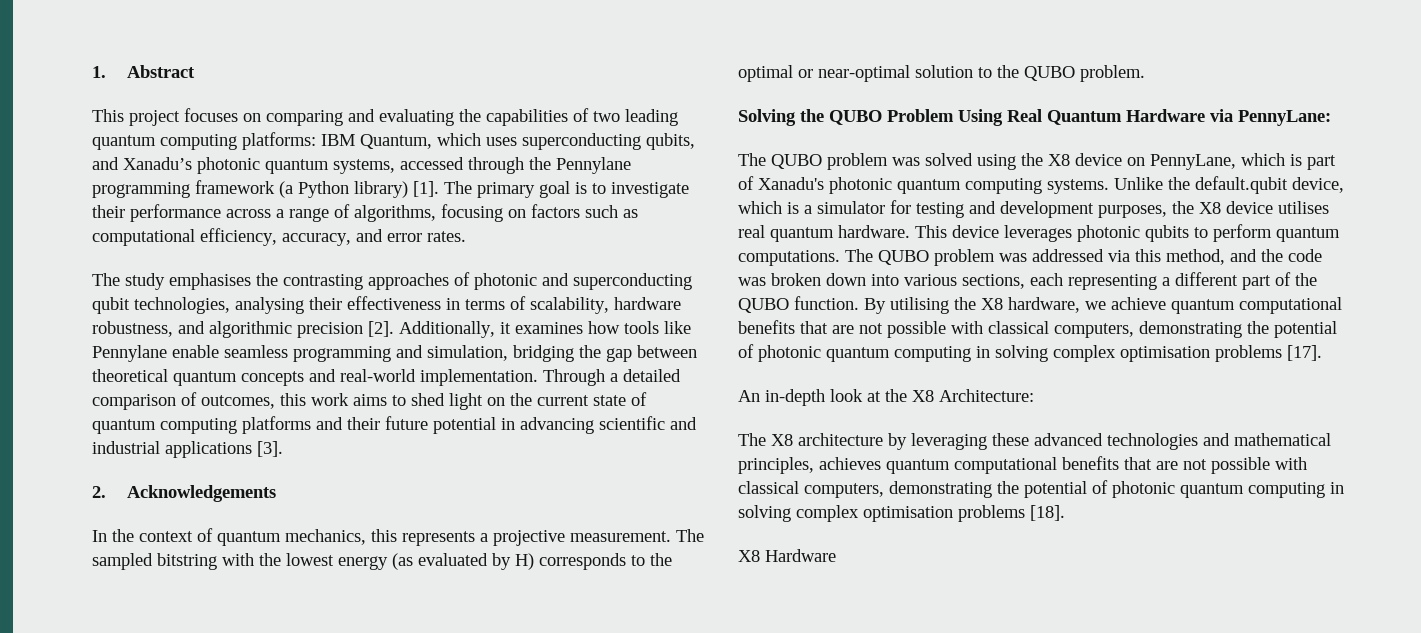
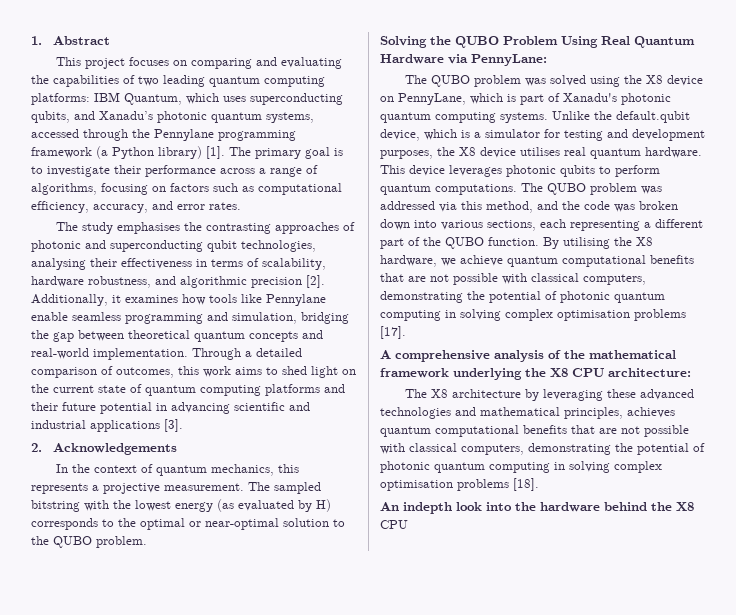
[738,389,1034,406] An in-depth look at the X8 Architecture: -> [380,350,676,362] [380,368,691,380] A comprehensive analysis of the mathematical framework underlying the X8 CPU architecture:
[738,549,836,562] X8 Hardware -> [380,502,694,514] [380,520,408,529] An indepth look into the hardware behind the X8 CPU

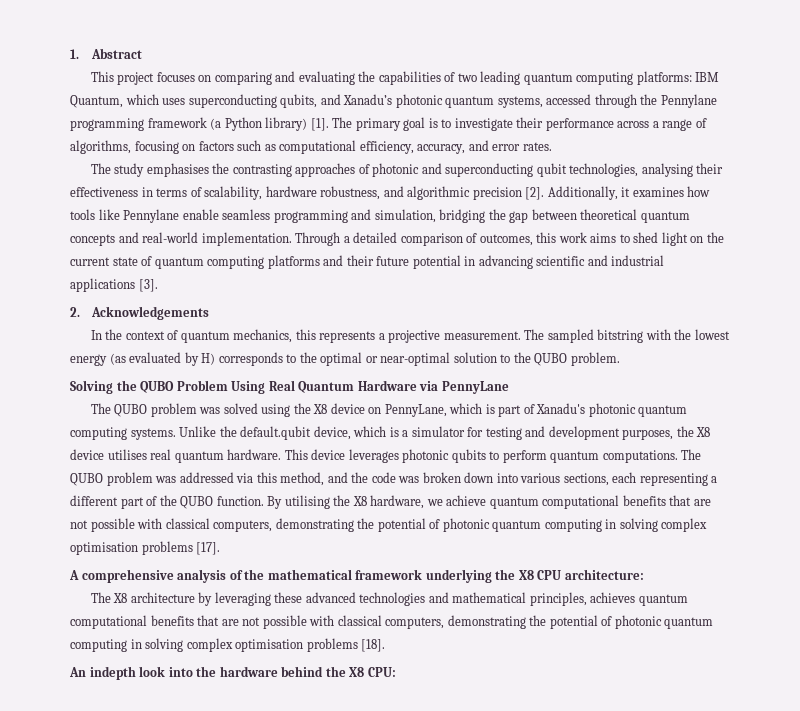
[471,54,547,66] PennyLane: -> [441,381,509,394] PennyLane
[380,520,408,529] CPU -> [367,667,396,677] CPU:

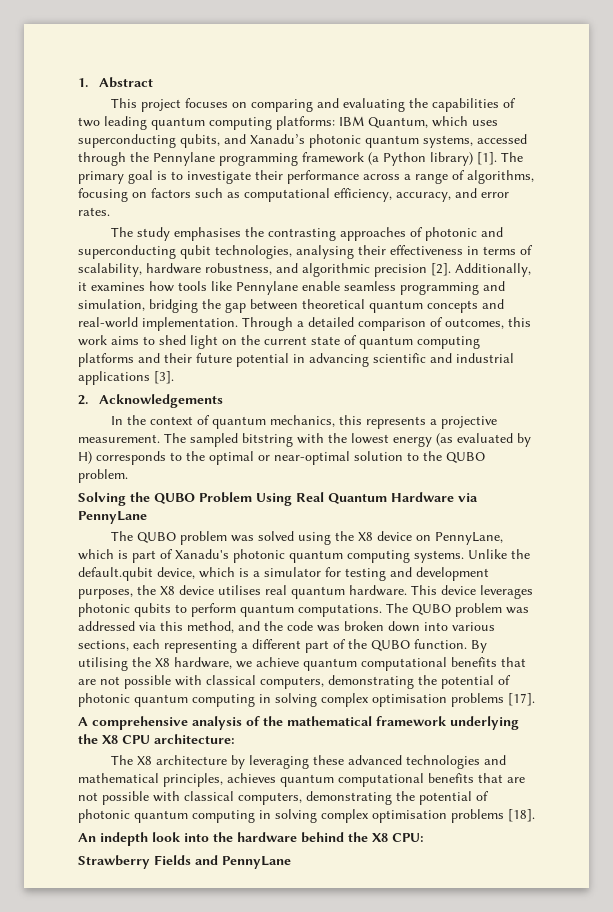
(396, 672) none -> [78,855,291,869] // Strawberry Fields and PennyLane

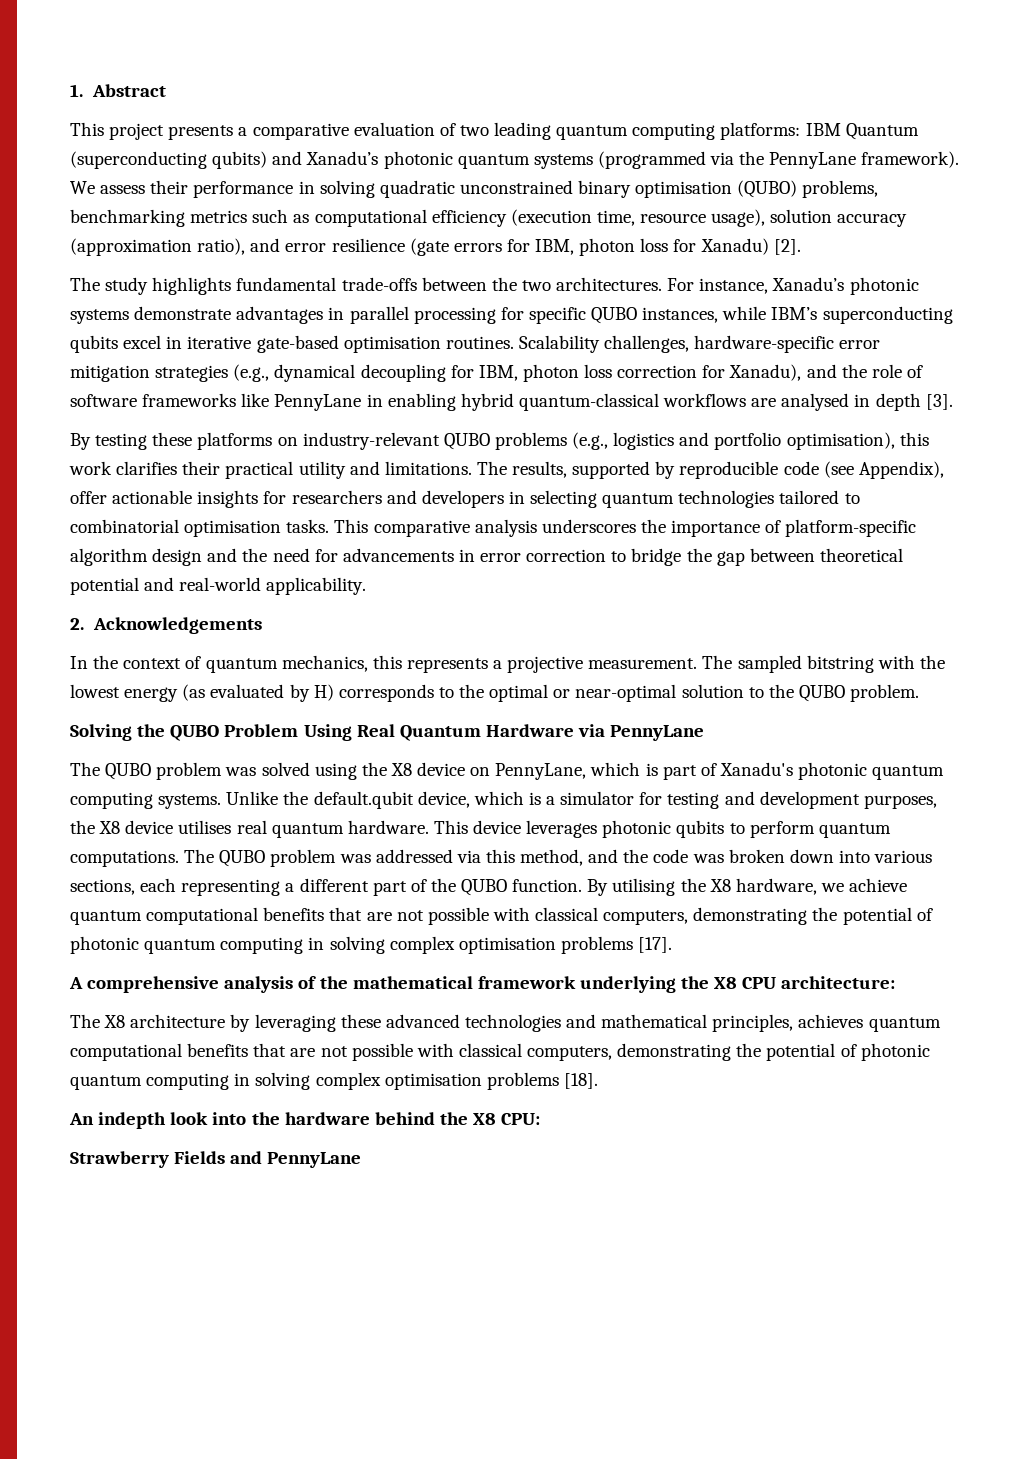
[184,98,499,112] focuses on comparing and evaluating the capabilities -> [168,122,435,140] presents a comparative evaluation
[368,116,498,128] [78,134,527,148] [78,152,523,166] [78,170,534,184] [78,188,509,202] [78,207,110,216] [110,227,503,241] [78,245,533,259] [78,263,531,277] [78,281,505,295] [78,299,504,313] [78,317,531,331] [78,335,480,349] [78,353,514,367] [78,371,174,385] Quantum, which uses superconducting qubits, and Xanadu’s photonic quantum systems, accessed through the Pennylane programming framework (a Python library) [1]. The primary goal is to investigate their performance across a range of algorithms, focusing on factors such as computational efficiency, accuracy, and error rates. // The study emphasises the contrasting approaches of photonic and superconducting qubit technologies, analysing their effectiveness in terms of scalability, hardware robustness, and algorithmic precision [2]. Additionally, it examines how tools like Pennylane enable seamless programming and simulation, bridging the gap between theoretical quantum concepts and real-world implementation. Through a detailed comparison of outcomes, this work aims to shed light on the current state of quantum computing platforms and their future potential in advancing scientific and industrial applications [3]. -> [845,123,919,140] [70,151,960,169] [70,180,879,198] [70,209,908,227] [70,238,801,256] [70,277,919,295] [70,306,953,324] [70,335,881,353] [70,364,923,382] [70,393,953,411] [70,432,929,450] [69,461,944,479] [70,490,860,508] [70,519,917,537] [70,548,903,566] [70,577,367,595] Quantum (superconducting qubits) and Xanadu’s photonic quantum systems (programmed via the PennyLane framework). We assess their performance in solving quadratic unconstrained binary optimisation (QUBO) problems, benchmarking metrics such as computational efficiency (execution time, resource usage), solution accuracy (approximation ratio), and error resilience (gate errors for IBM, photon loss for Xanadu) [2]. // The study highlights fundamental trade-offs between the two architectures. For instance, Xanadu’s photonic systems demonstrate advantages in parallel processing for specific QUBO instances, while IBM’s superconducting qubits excel in iterative gate-based optimisation routines. Scalability challenges, hardware-specific error mitigation strategies (e.g., dynamical decoupling for IBM, photon loss correction for Xanadu), and the role of software frameworks like PennyLane in enabling hybrid quantum-classical workflows are analysed in depth [3]. // By testing these platforms on industry-relevant QUBO problems (e.g., logistics and portfolio optimisation), this work clarifies their practical utility and limitations. The results, supported by reproducible code (see Appendix), offer actionable insights for researchers and developers in selecting quantum technologies tailored to combinatorial optimisation tasks. This comparative analysis underscores the importance of platform-specific algorithm design and the need for advancements in error correction to bridge the gap between theoretical potential and real-world applicability.

